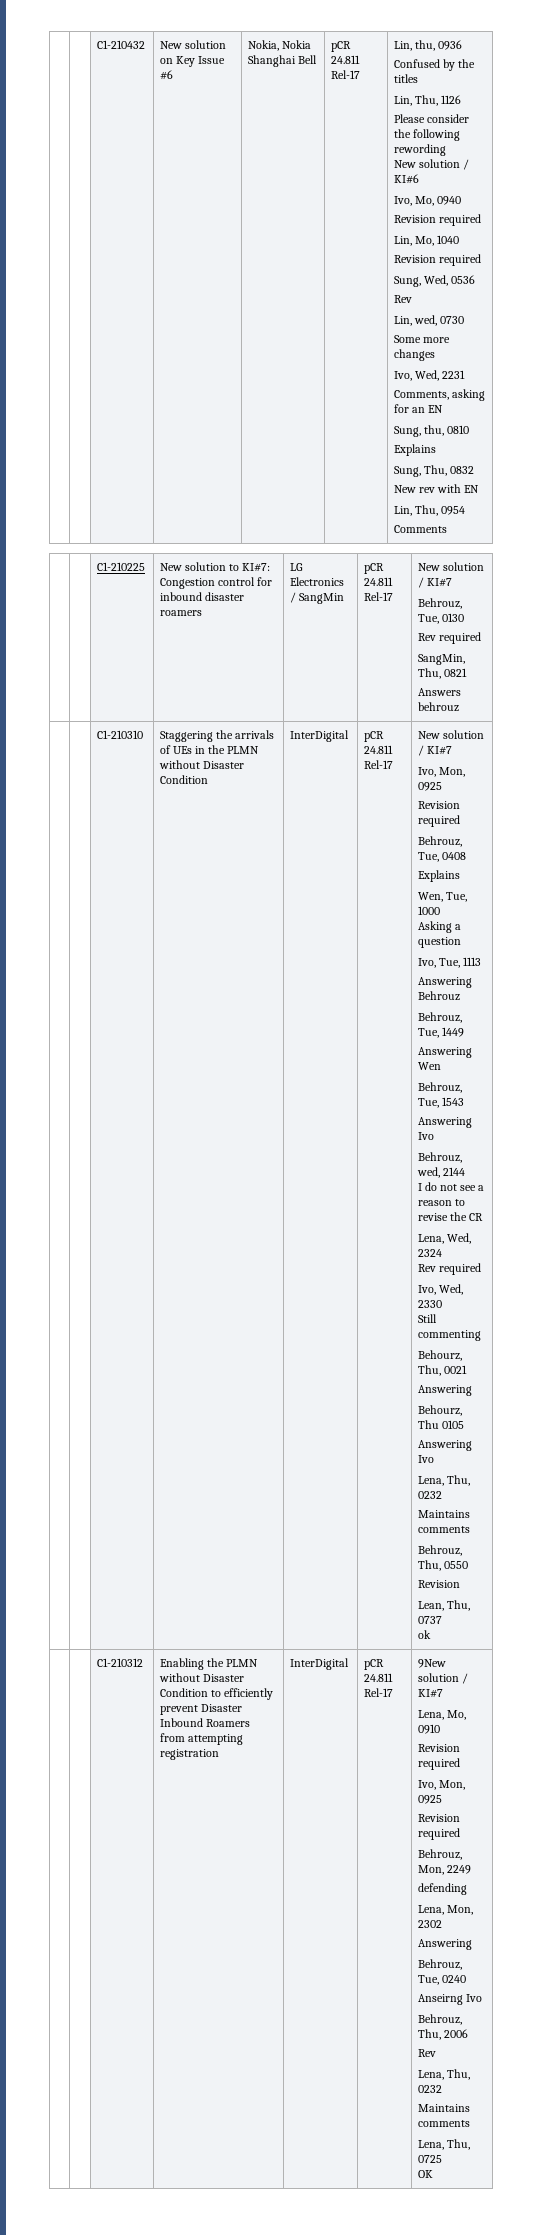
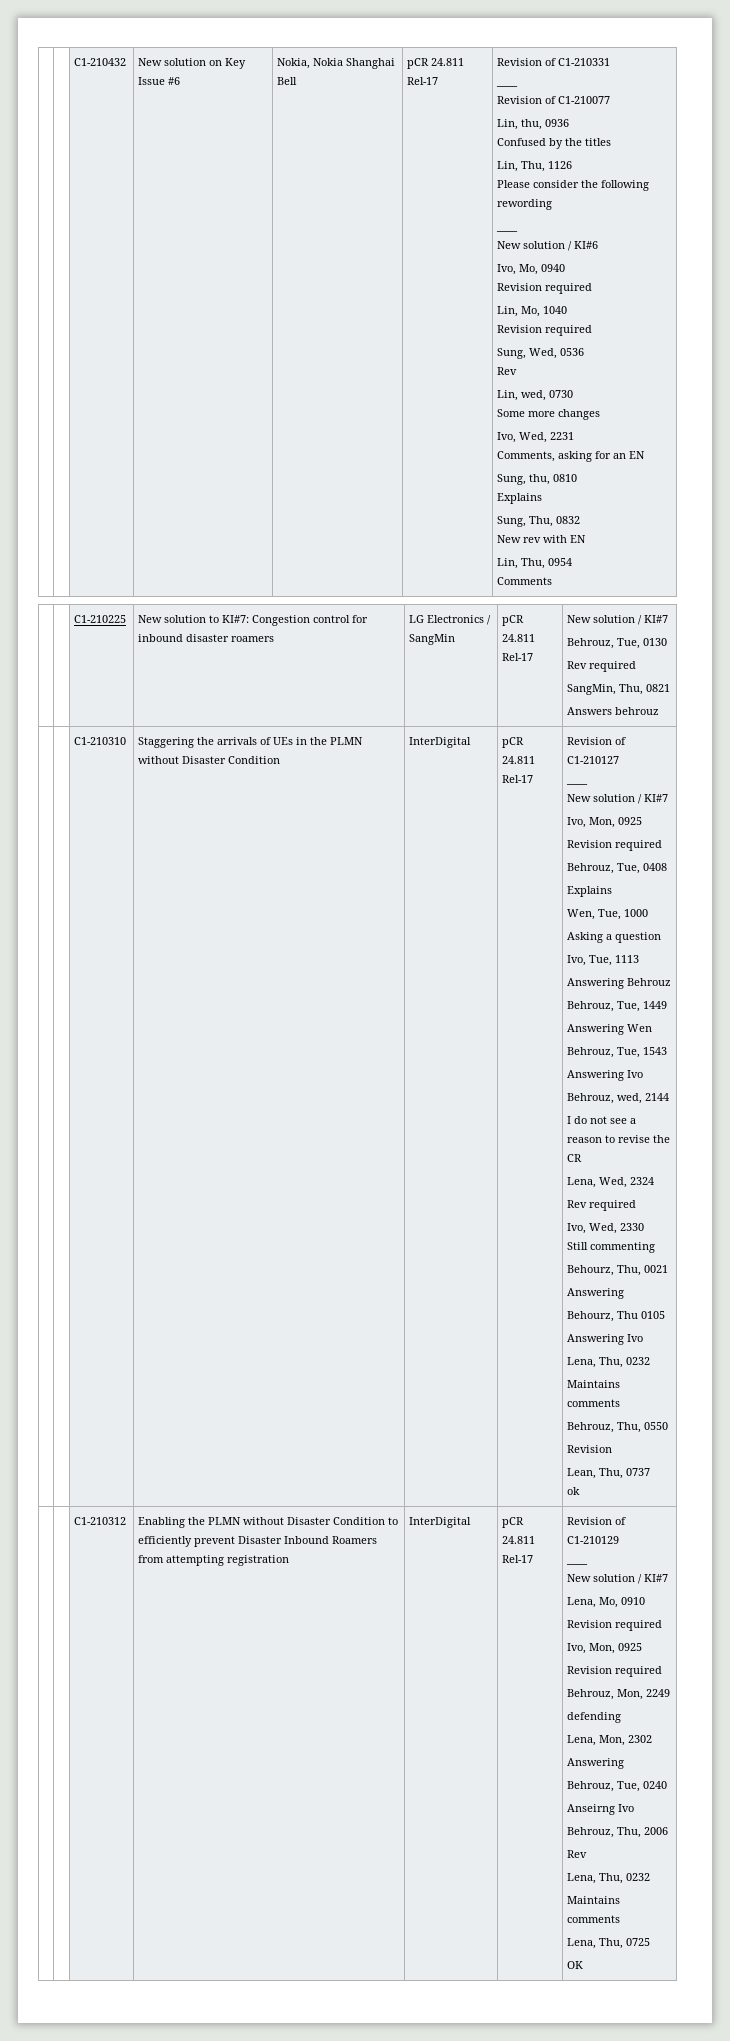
(361, 74) none -> [497,58,611,66] [496,85,519,87] [497,96,611,104] Revision of C1-210331 // ____ // Revision of C1-210077 //
(447, 150) none -> [496,230,519,232] // ____
(394, 764) none -> [567,737,627,745] [567,756,620,764] [566,783,589,785] Revision of C1-210127 // ____ //
[418,1659,447,1668] 9New -> [567,1517,627,1525] [567,1536,620,1544] [566,1563,589,1565] [567,1574,592,1582] Revision of C1-210129 // ____ // New

